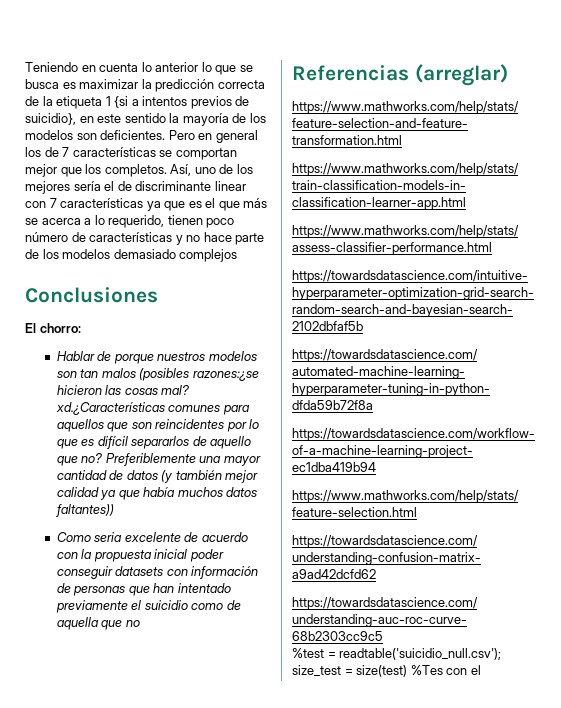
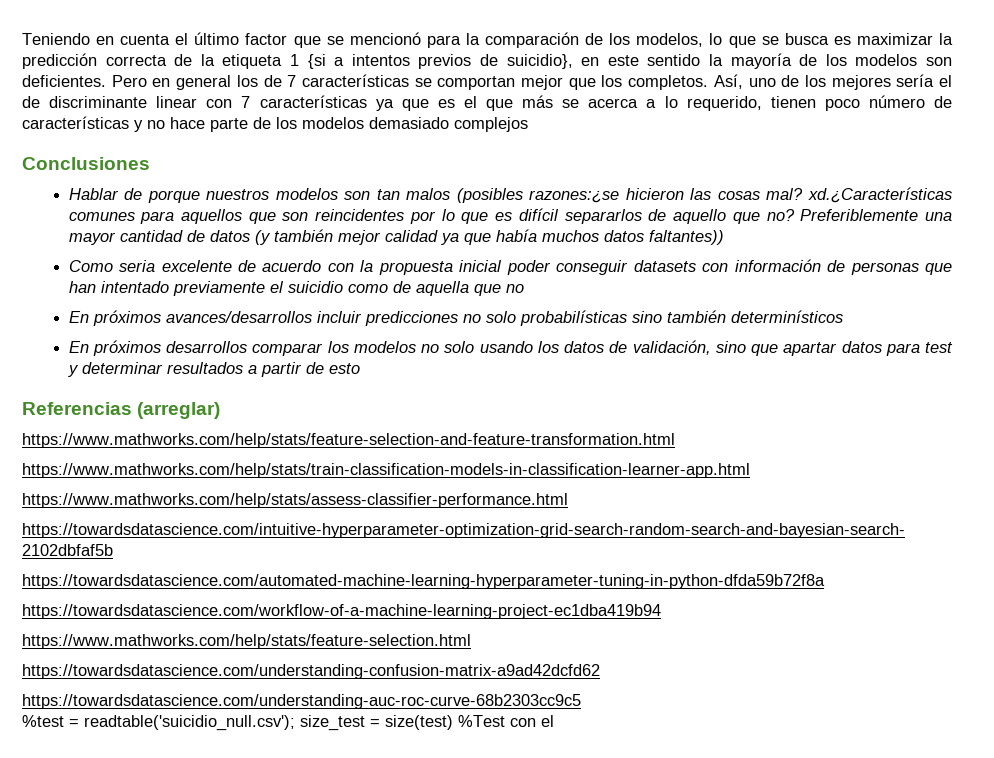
[141,62,199,72] lo anterior -> [175,32,704,48] el último factor que se mencionó para la comparación de los modelos,
[25,323,81,333] // El chorro: -> (150, 163) none
(140, 623) none -> [68,310,843,326] [68,340,954,356] [67,362,360,377] // En próximos avances/desarrollos incluir predicciones no solo probabilísticas sino también determinísticos // En próximos desarrollos comparar los modelos no solo usando los datos de validación, sino que apartar datos para test y determinar resultados a partir de esto
[410,665,443,675] %Tes -> [458,715,505,727] %Test

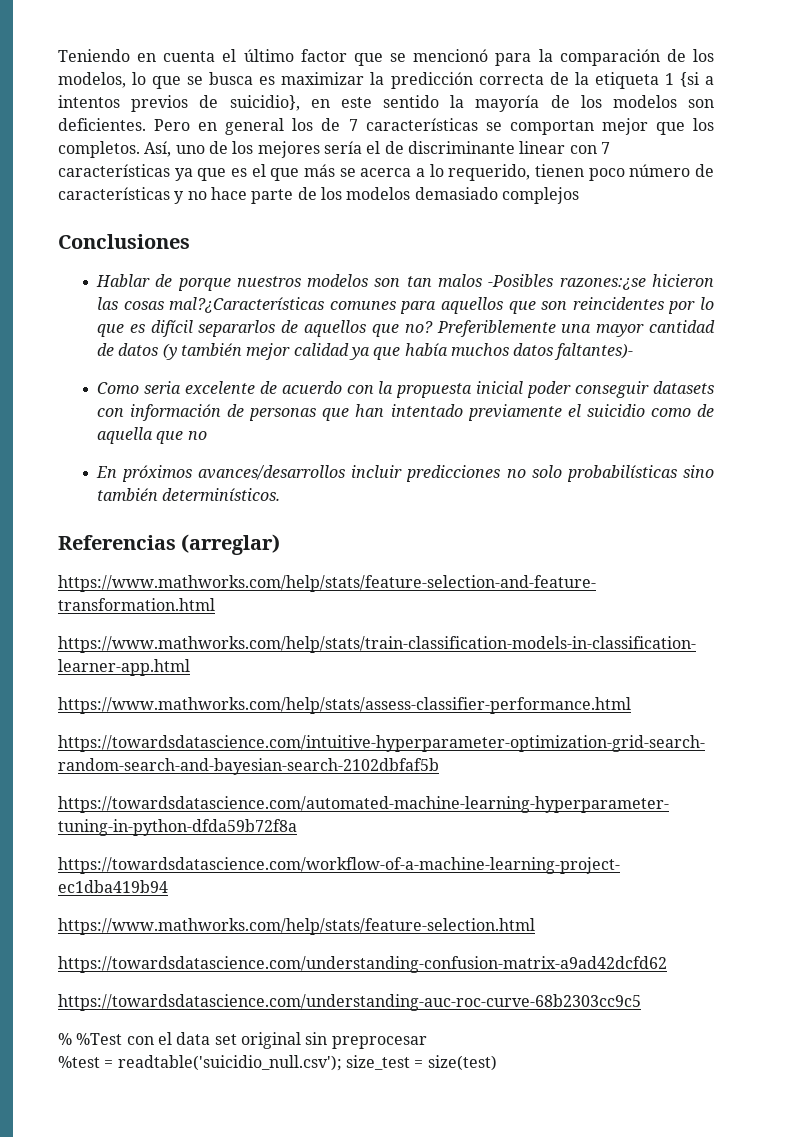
[456,188,523,203] (posibles -> [488,274,554,287] -Posibles
[766,187,953,203] mal? xd.¿Características -> [169,297,325,313] mal?¿Características
[673,209,727,224] aquello -> [304,320,367,337] aquellos
[648,230,724,245] faltantes)) -> [554,343,634,360] faltantes)-
[730,310,843,323] [68,340,954,356] [67,362,360,377] determinísticos // En próximos desarrollos comparar los modelos no solo usando los datos de validación, sino que apartar datos para test y determinar resultados a partir de esto -> [162,488,281,501] determinísticos.
(581, 701) none -> [58,1032,427,1049] // % %Test con el data set original sin preprocesar
[458,715,554,727] %Test con el -> (497, 1063) none

